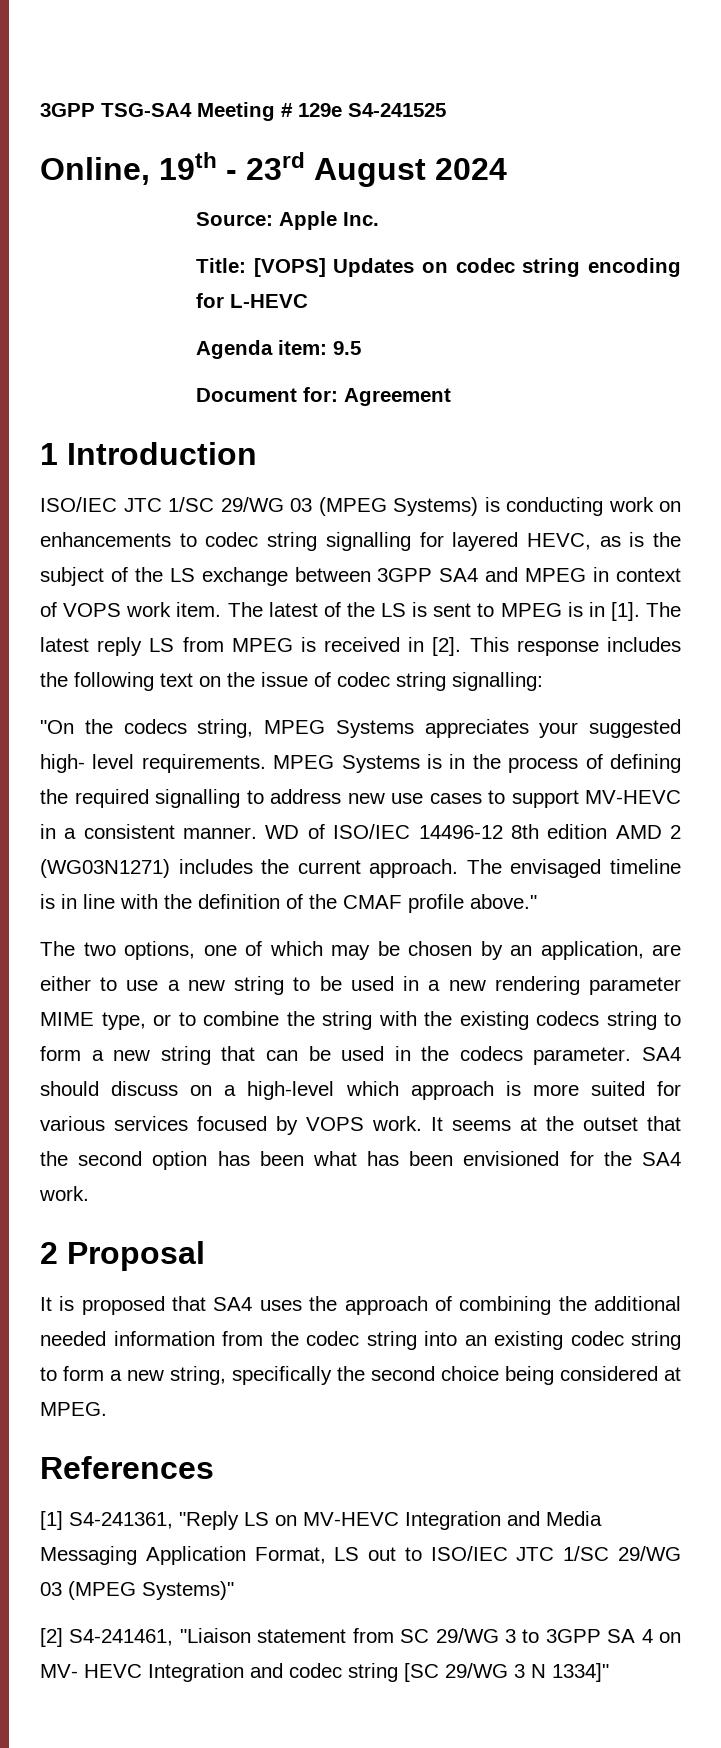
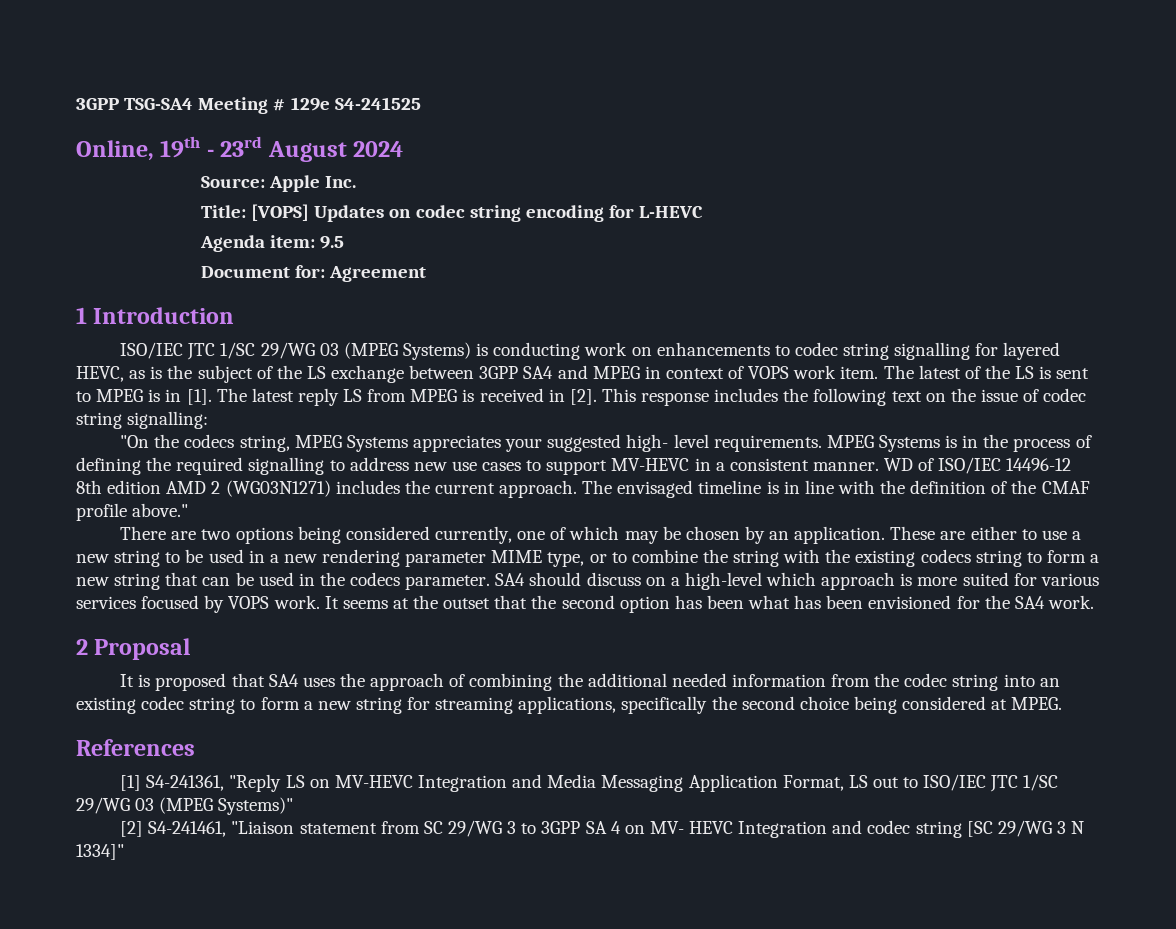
[40,941,195,960] The two options, -> [120,526,512,544] There are two options being considered currently,
[540,941,644,960] application, -> [794,526,936,544] application. These
[170,1366,226,1385] string, -> [355,696,617,714] string for streaming applications,

